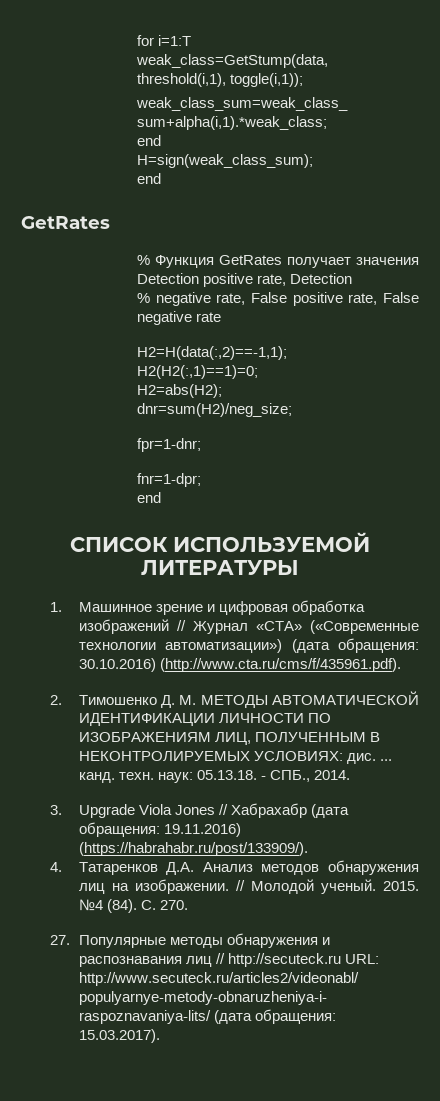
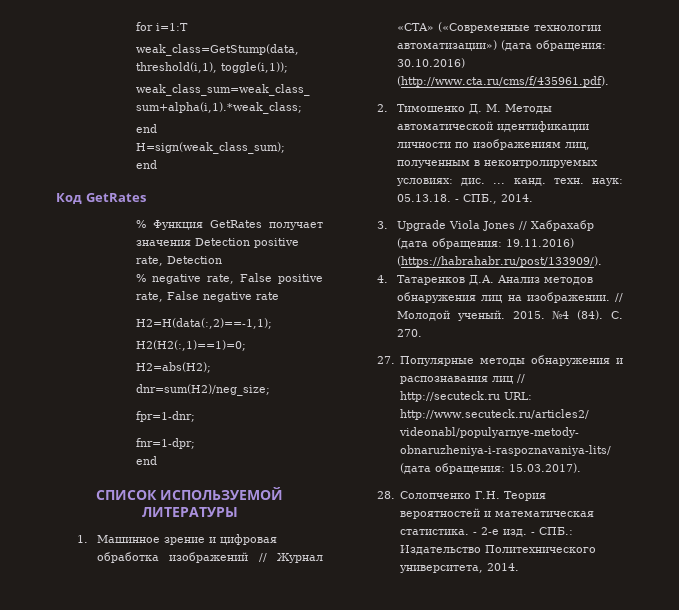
(161, 178) none -> [56,193,82,204] Код
[200,691,419,708] [78,713,332,726] [78,732,381,745] [78,751,343,761] МЕТОДЫ АВТОМАТИЧЕСКОЙ ИДЕНТИФИКАЦИИ ЛИЧНОСТИ ПО ИЗОБРАЖЕНИЯМ ЛИЦ, ПОЛУЧЕННЫМ В НЕКОНТРОЛИРУЕМЫХ УСЛОВИЯХ: -> [505,104,553,114] [397,121,590,132] [397,139,591,150] [397,160,599,168] [397,178,454,186] Методы автоматической идентификации личности по изображениям лиц, полученным в неконтролируемых условиях:
(160, 1036) none -> [376,491,547,501] [400,508,595,519] [400,527,574,537] [400,545,597,555] [400,563,520,573] // 28. Солопченко Г.Н. Теория вероятностей и математическая статистика. - 2-е изд. - СПБ.: Издательство Политехнического университета, 2014.

